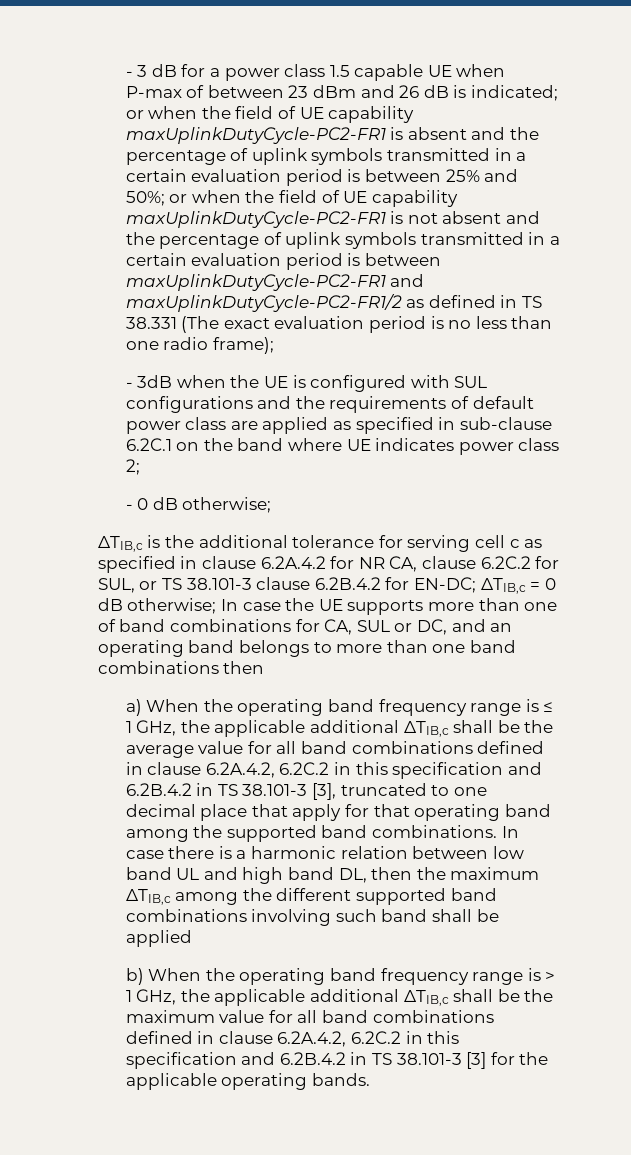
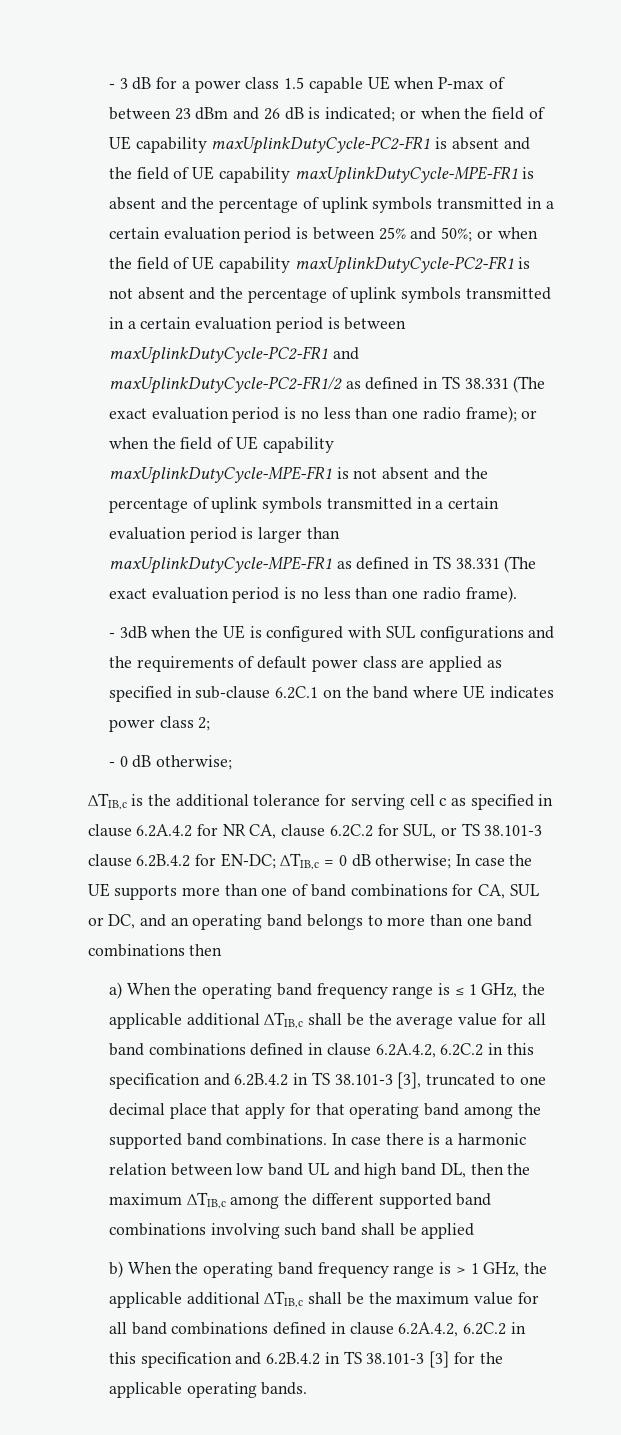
(539, 133) none -> [136,166,535,184] [109,197,215,210] field of UE capability maxUplinkDutyCycle-MPE-FR1 is absent and the
(274, 345) none -> [521,410,538,419] [109,436,334,453] [109,466,488,484] [109,497,500,513] [109,527,340,543] [109,556,537,574] [109,586,517,603] or when the field of UE capability maxUplinkDutyCycle-MPE-FR1 is not absent and the percentage of uplink symbols transmitted in a certain evaluation period is larger than maxUplinkDutyCycle-MPE-FR1 as defined in TS 38.331 (The exact evaluation period is no less than one radio frame).

